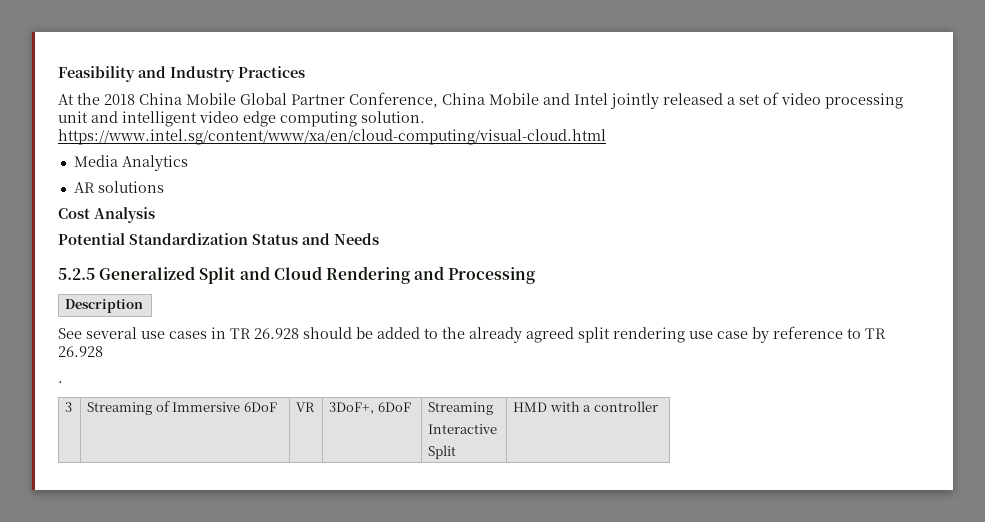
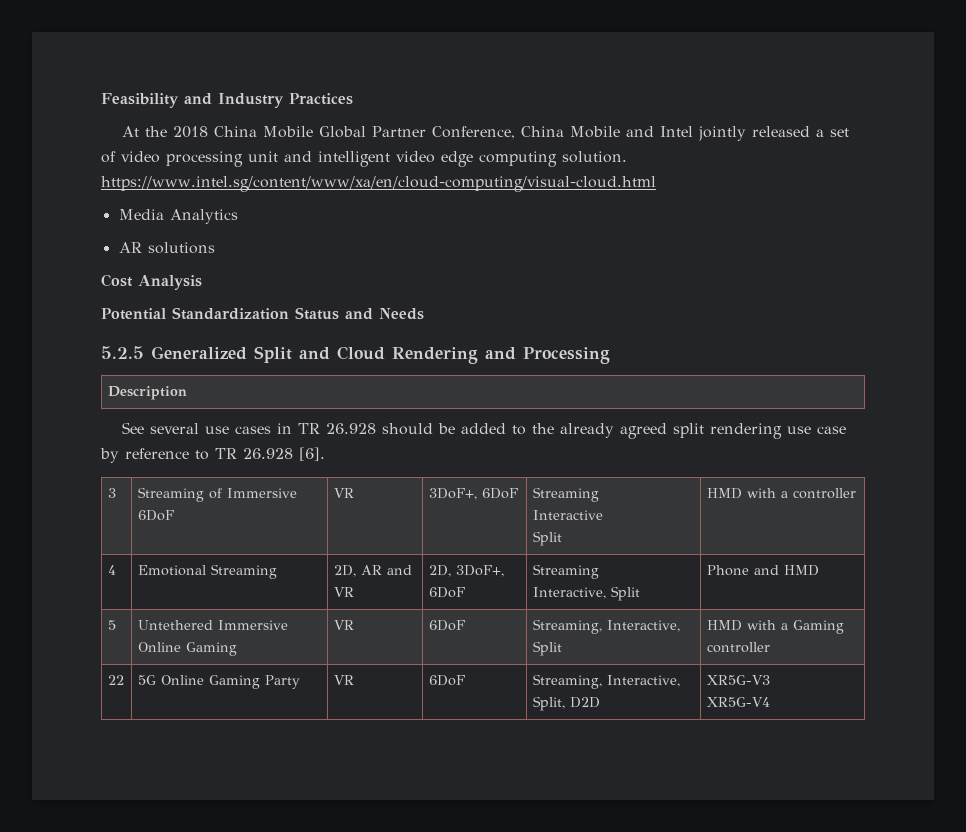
[58,381,63,383] // . -> [299,447,325,461] [6].
(658, 406) none -> [107,565,116,575] [137,564,277,579] [333,565,412,577] [333,587,354,597] [428,565,504,577] [428,587,465,598] [532,564,599,579] [532,586,640,601] [706,565,819,576] [107,620,116,630] [137,620,288,630] [137,642,237,656] [333,620,354,630] [428,620,465,631] [532,619,680,634] [532,641,562,656] [706,620,844,634] [706,642,770,653] [107,675,124,685] [137,675,300,689] [333,675,354,685] [428,675,465,686] [532,674,680,689] [532,696,600,711] [706,675,770,685] [706,697,770,707] // 4 | Emotional Streaming | 2D, AR and VR | 2D, 3DoF+, 6DoF | Streaming // Interactive, Split | Phone and HMD // 5 | Untethered Immersive Online Gaming | VR | 6DoF | Streaming, Interactive, Split | HMD with a Gaming controller // 22 | 5G Online Gaming Party | VR | 6DoF | Streaming, Interactive, Split, D2D | XR5G-V3 // XR5G-V4

